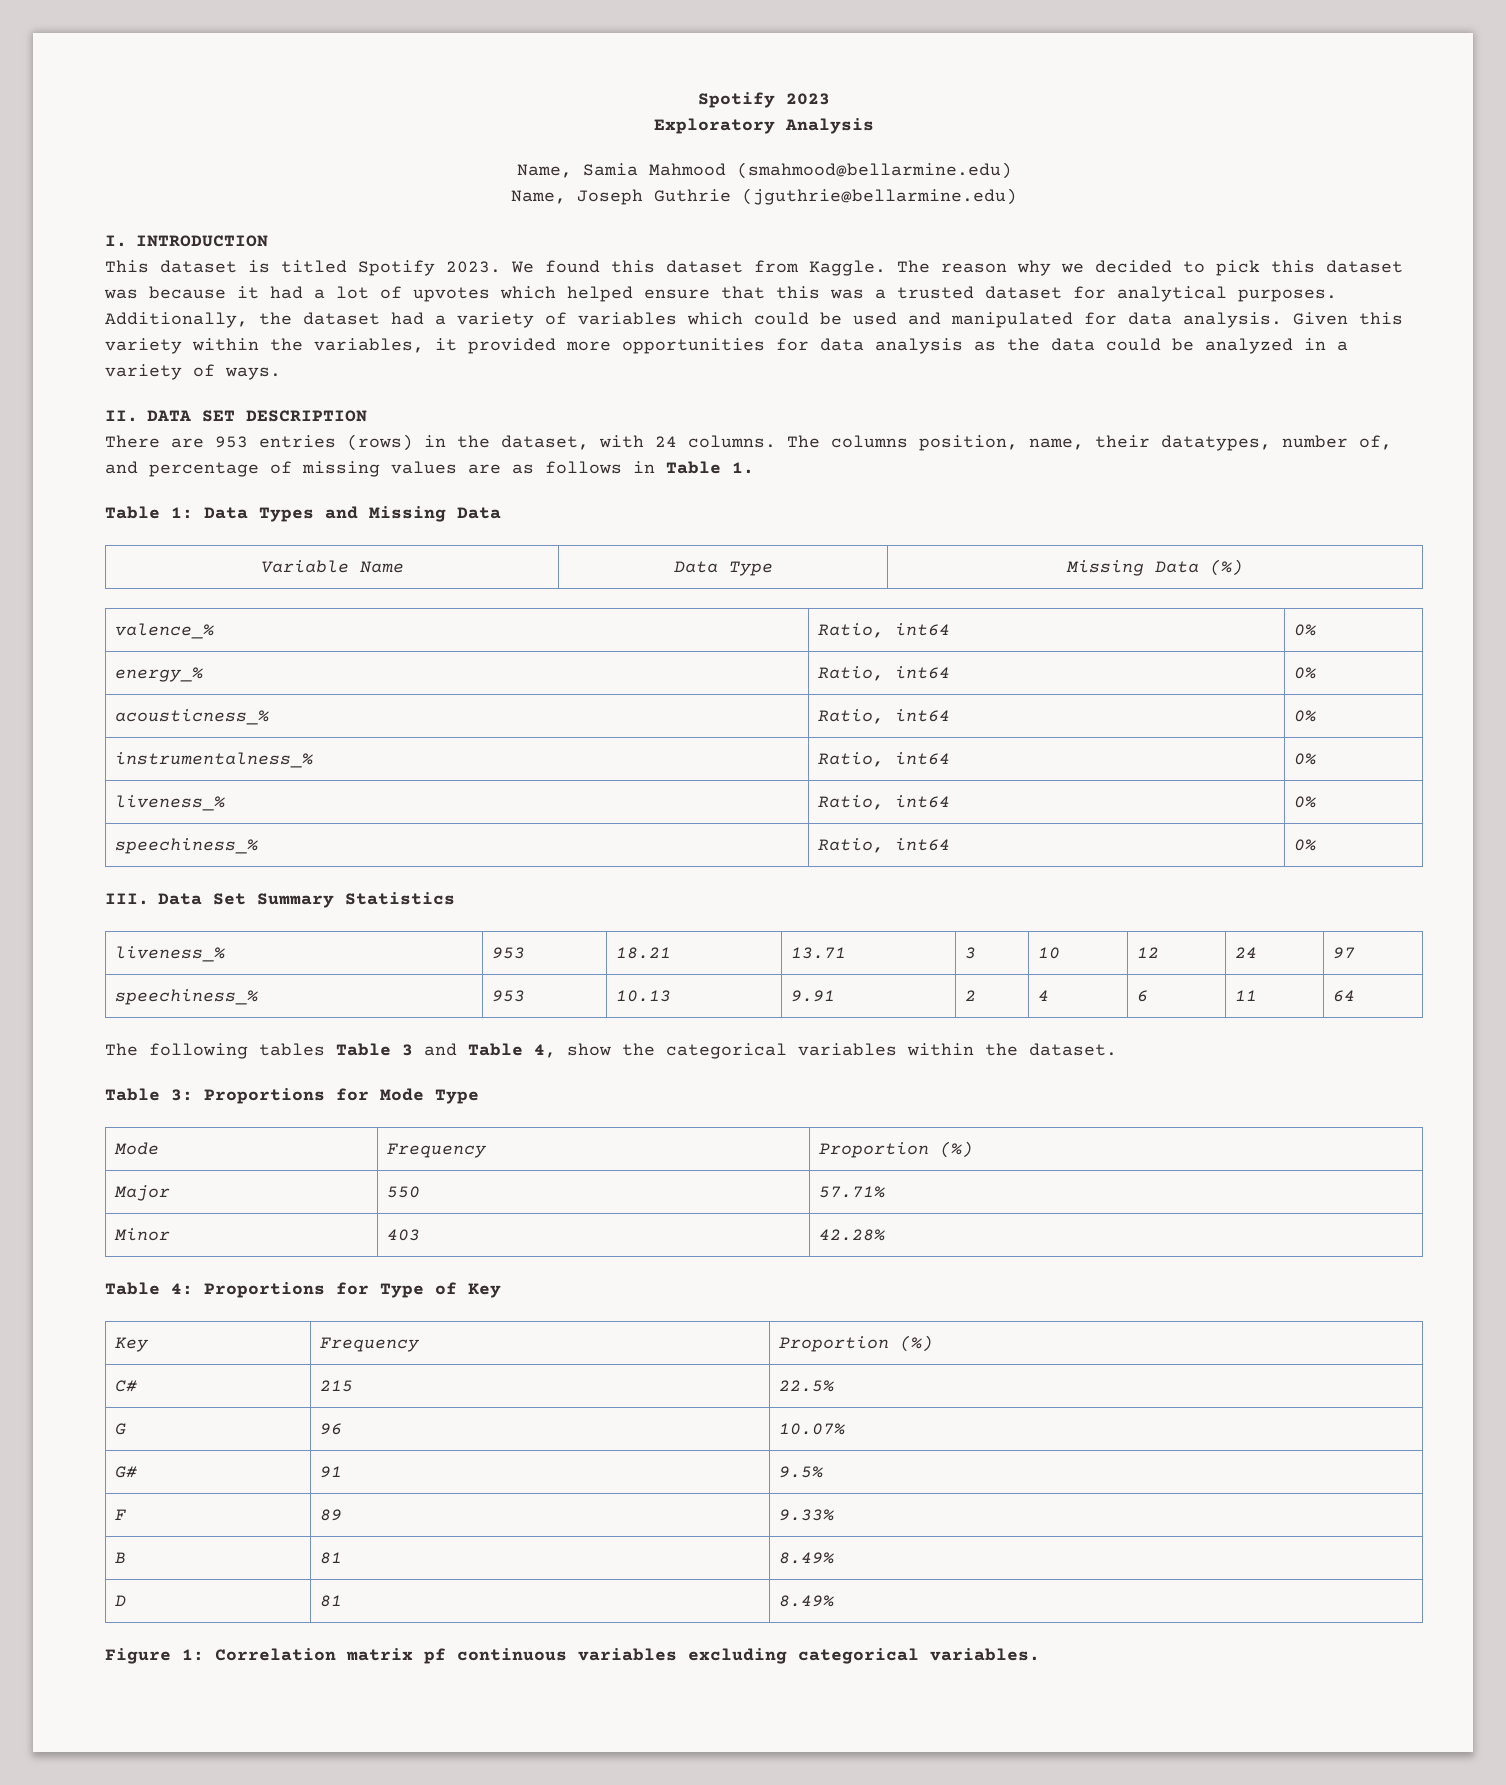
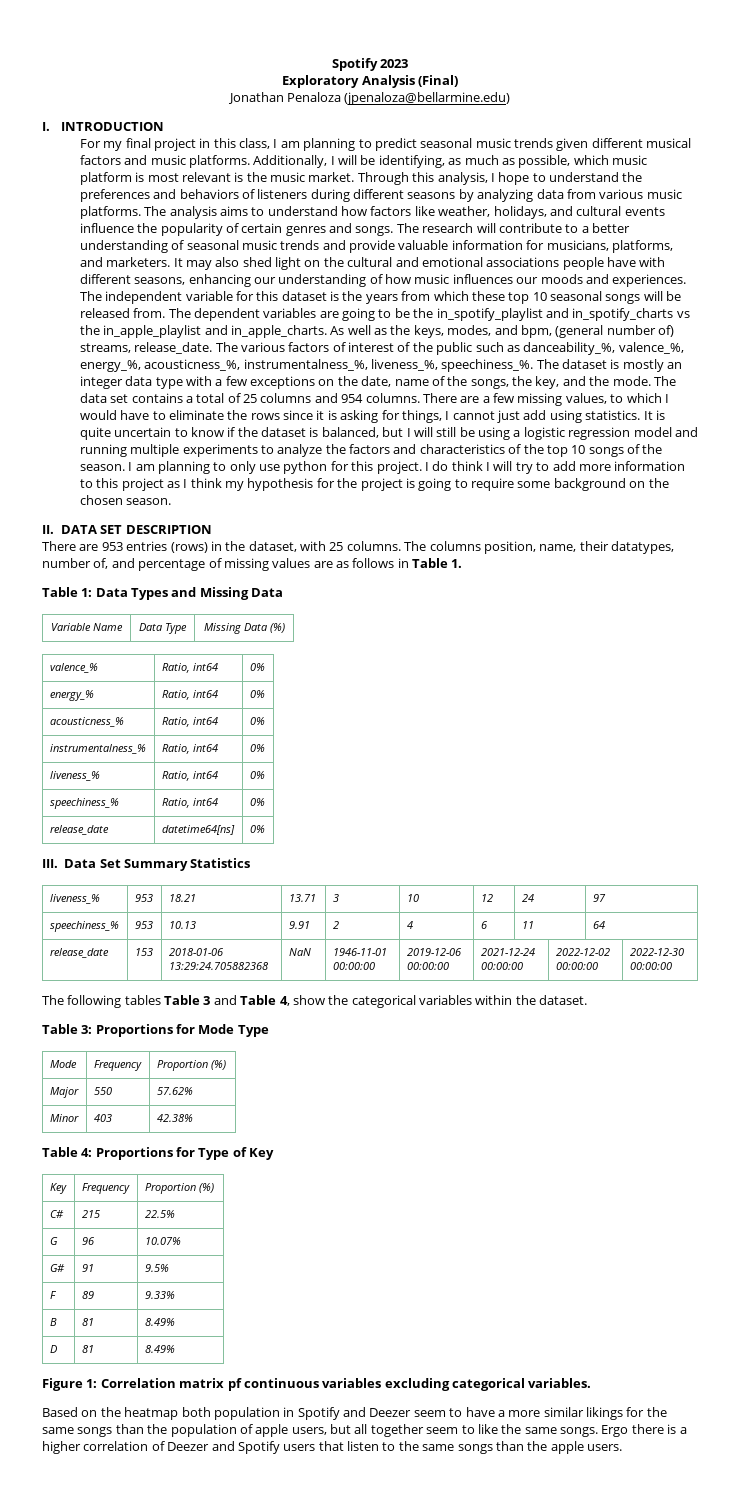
[516,162,1012,179] [511,188,1017,205] [105,235,268,247] [105,260,1403,276] [104,286,1337,302] [105,312,1403,328] [105,338,1348,354] [105,364,281,380] // Name, Samia Mahmood (smahmood@bellarmine.edu) // Name, Joseph Guthrie (jguthrie@bellarmine.edu) // I. INTRODUCTION // This dataset is titled Spotify 2023. We found this dataset from Kaggle. The reason why we decided to pick this dataset was because it had a lot of upvotes which helped ensure that this was a trusted dataset for analytical purposes. Additionally, the dataset had a variety of variables which could be used and manipulated for data analysis. Given this variety within the variables, it provided more opportunities for data analysis as the data could be analyzed in a variety of ways. -> [417,75,458,87] [227,92,511,105] [42,122,164,131] [79,138,692,151] [79,155,648,168] [79,172,643,185] [79,189,682,202] [79,206,665,219] [79,223,631,236] [79,240,673,253] [79,257,666,270] [79,274,687,287] [79,291,682,304] [79,308,690,321] [79,325,675,338] [79,342,684,355] [79,359,683,372] [79,376,676,389] [79,393,669,406] [79,410,665,423] [79,427,698,440] [79,444,663,457] [79,461,686,474] [79,478,669,491] [79,495,172,505] (Final) // Jonathan Penaloza (jpenaloza@bellarmine.edu) // I. INTRODUCTION // For my final project in this class, I am planning to predict seasonal music trends given different musical factors and music platforms. Additionally, I will be identifying, as much as possible, which music platform is most relevant is the music market. Through this analysis, I hope to understand the preferences and behaviors of listeners during different seasons by analyzing data from various music platforms. The analysis aims to understand how factors like weather, holidays, and cultural events influence the popularity of certain genres and songs. The research will contribute to a better understanding of seasonal music trends and provide valuable information for musicians, platforms, and marketers. It may also shed light on the cultural and emotional associations people have with different seasons, enhancing our understanding of how music influences our moods and experiences. The independent variable for this dataset is the years from which these top 10 seasonal songs will be released from. The dependent variables are going to be the in_spotify_playlist and in_spotify_charts vs the in_apple_playlist and in_apple_charts. As well as the keys, modes, and bpm, (general number of) streams, release_date. The various factors of interest of the public such as danceability_%, valence_%, energy_%, acousticness_%, instrumentalness_%, liveness_%, speechiness_%. The dataset is mostly an integer data type with a few exceptions on the date, name of the songs, the key, and the mode. The data set contains a total of 25 columns and 954 columns. There are a few missing values, to which I would have to eliminate the rows since it is asking for things, I cannot just add using statistics. It is quite uncertain to know if the dataset is balanced, but I will still be using a logistic regression model and running multiple experiments to analyze the factors and characteristics of the top 10 songs of the season. I am planning to only use python for this project. I do think I will try to add more information to this project as I think my hypothesis for the project is going to require some background on the chosen season.
[655,436,677,447] 24 -> [329,542,344,551] 25
(1316, 845) none -> [49,825,109,835] [161,825,235,835] [249,825,265,833] // release_date | datetime64[ns] | 0%
(1355, 996) none -> [49,948,109,958] [134,948,153,956] [168,948,223,956] [168,962,268,970] [288,948,311,956] [332,948,387,956] [332,962,375,970] [406,948,461,956] [406,962,449,970] [480,948,535,956] [480,962,523,970] [555,948,610,956] [555,962,598,970] [629,948,684,956] [629,962,672,970] // release_date | 153 | 2018-01-06 13:29:24.705882368 | NaN | 1946-11-01 00:00:00 | 2019-12-06 00:00:00 | 2021-12-24 00:00:00 | 2022-12-02 00:00:00 | 2022-12-30 00:00:00
[818,1186,885,1198] 57.71% -> [156,1087,193,1095] 57.62%
[818,1229,885,1241] 42.28% -> [156,1114,193,1122] 42.38%
(1040, 1654) none -> [42,1407,667,1420] [42,1424,687,1437] [42,1441,622,1454] // Based on the heatmap both population in Spotify and Deezer seem to have a more similar likings for the same songs than the population of apple users, but all together seem to like the same songs. Ergo there is a higher correlation of Deezer and Spotify users that listen to the same songs than the apple users.

